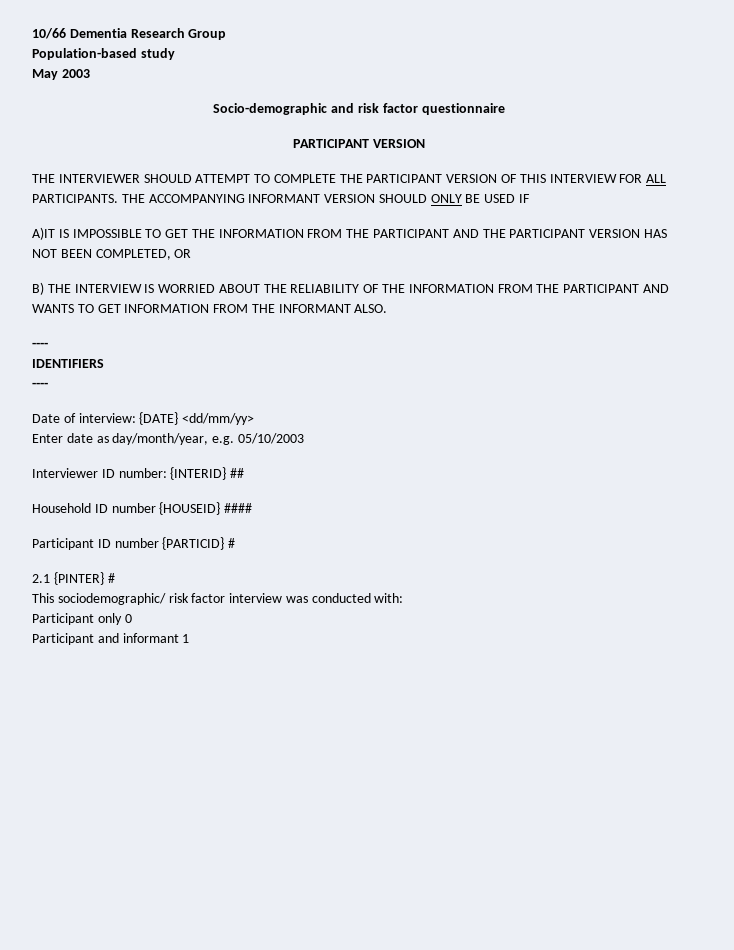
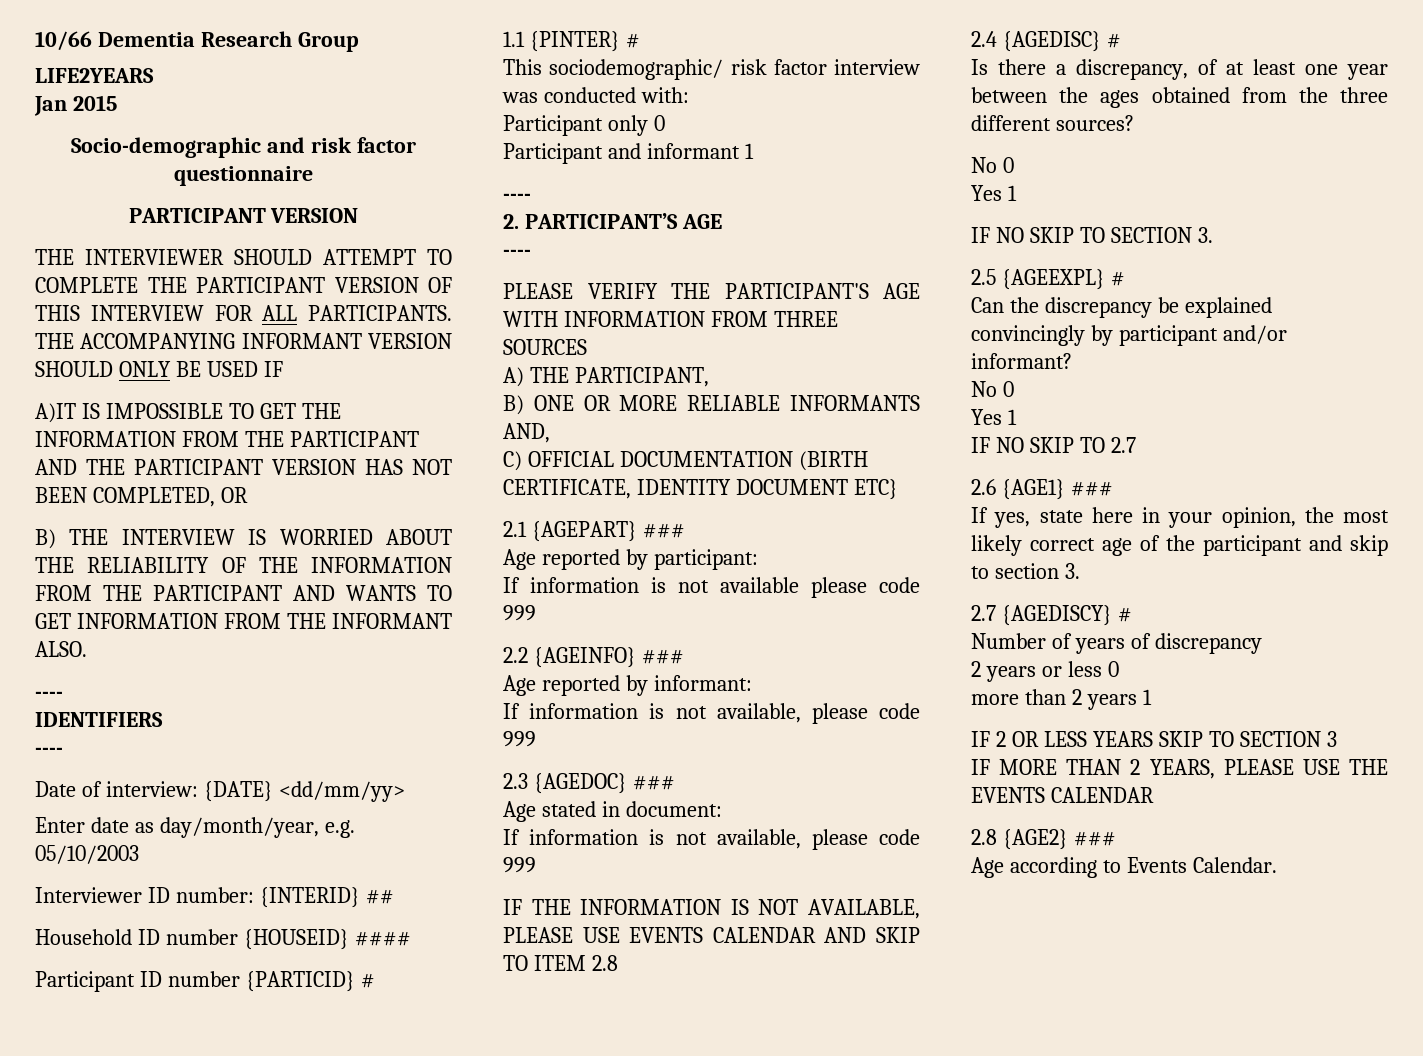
[32,48,175,60] [32,69,90,80] Population-based study // May 2003 -> [35,68,154,83] [34,95,117,116] LIFE2YEARS // Jan 2015
[32,574,50,583] 2.1 -> [503,31,525,47] 1.1
(190, 638) none -> [503,193,531,201] [503,213,722,229] [503,249,531,257] [503,283,920,299] [503,311,838,327] [503,339,587,355] [503,367,709,387] [503,395,920,415] [503,423,550,443] [503,451,868,471] [503,479,898,500] [503,521,685,542] [503,549,758,570] [503,577,920,598] [503,605,536,621] [503,647,684,668] [503,675,752,696] [503,703,920,724] [503,731,536,747] [503,773,675,794] [503,801,722,822] [503,829,920,850] [503,857,536,873] [503,899,920,919] [503,927,920,943] [503,955,618,971] [971,31,1121,52] [971,59,1388,80] [971,87,1388,108] [971,115,1134,131] [971,157,1014,173] [971,185,1017,201] [971,227,1213,243] [971,269,1125,290] [971,297,1272,318] [971,325,1287,346] [971,353,1072,369] [971,381,1014,397] [971,409,1017,425] [971,437,1136,453] [971,479,1113,500] [971,507,1389,528] [971,535,1388,556] [971,563,1080,579] [971,605,1132,626] [971,633,1262,654] [971,661,1119,682] [971,689,1152,710] [971,731,1337,747] [971,759,1388,779] [971,787,1154,803] [971,829,1116,850] [971,857,1277,878] // ---- // 2. PARTICIPANT’S AGE // ---- // PLEASE VERIFY THE PARTICIPANT'S AGE WITH INFORMATION FROM THREE SOURCES // A) THE PARTICIPANT, // B) ONE OR MORE RELIABLE INFORMANTS AND, // C) OFFICIAL DOCUMENTATION (BIRTH CERTIFICATE, IDENTITY DOCUMENT ETC} // 2.1 {AGEPART} ### // Age reported by participant: // If information is not available please code 999 // 2.2 {AGEINFO} ### // Age reported by informant: // If information is not available, please code 999 // 2.3 {AGEDOC} ### // Age stated in document: // If information is not available, please code 999 // IF THE INFORMATION IS NOT AVAILABLE, PLEASE USE EVENTS CALENDAR AND SKIP TO ITEM 2.8 // 2.4 {AGEDISC} # // Is there a discrepancy, of at least one year between the ages obtained from the three different sources? // No 0 // Yes 1 // IF NO SKIP TO SECTION 3. // 2.5 {AGEEXPL} # // Can the discrepancy be explained convincingly by participant and/or informant? // No 0 // Yes 1 // IF NO SKIP TO 2.7 // 2.6 {AGE1} ### // If yes, state here in your opinion, the most likely correct age of the participant and skip to section 3. // 2.7 {AGEDISCY} # // Number of years of discrepancy // 2 years or less 0 // more than 2 years 1 // IF 2 OR LESS YEARS SKIP TO SECTION 3 // IF MORE THAN 2 YEARS, PLEASE USE THE EVENTS CALENDAR // 2.8 {AGE2} ### // Age according to Events Calendar.

